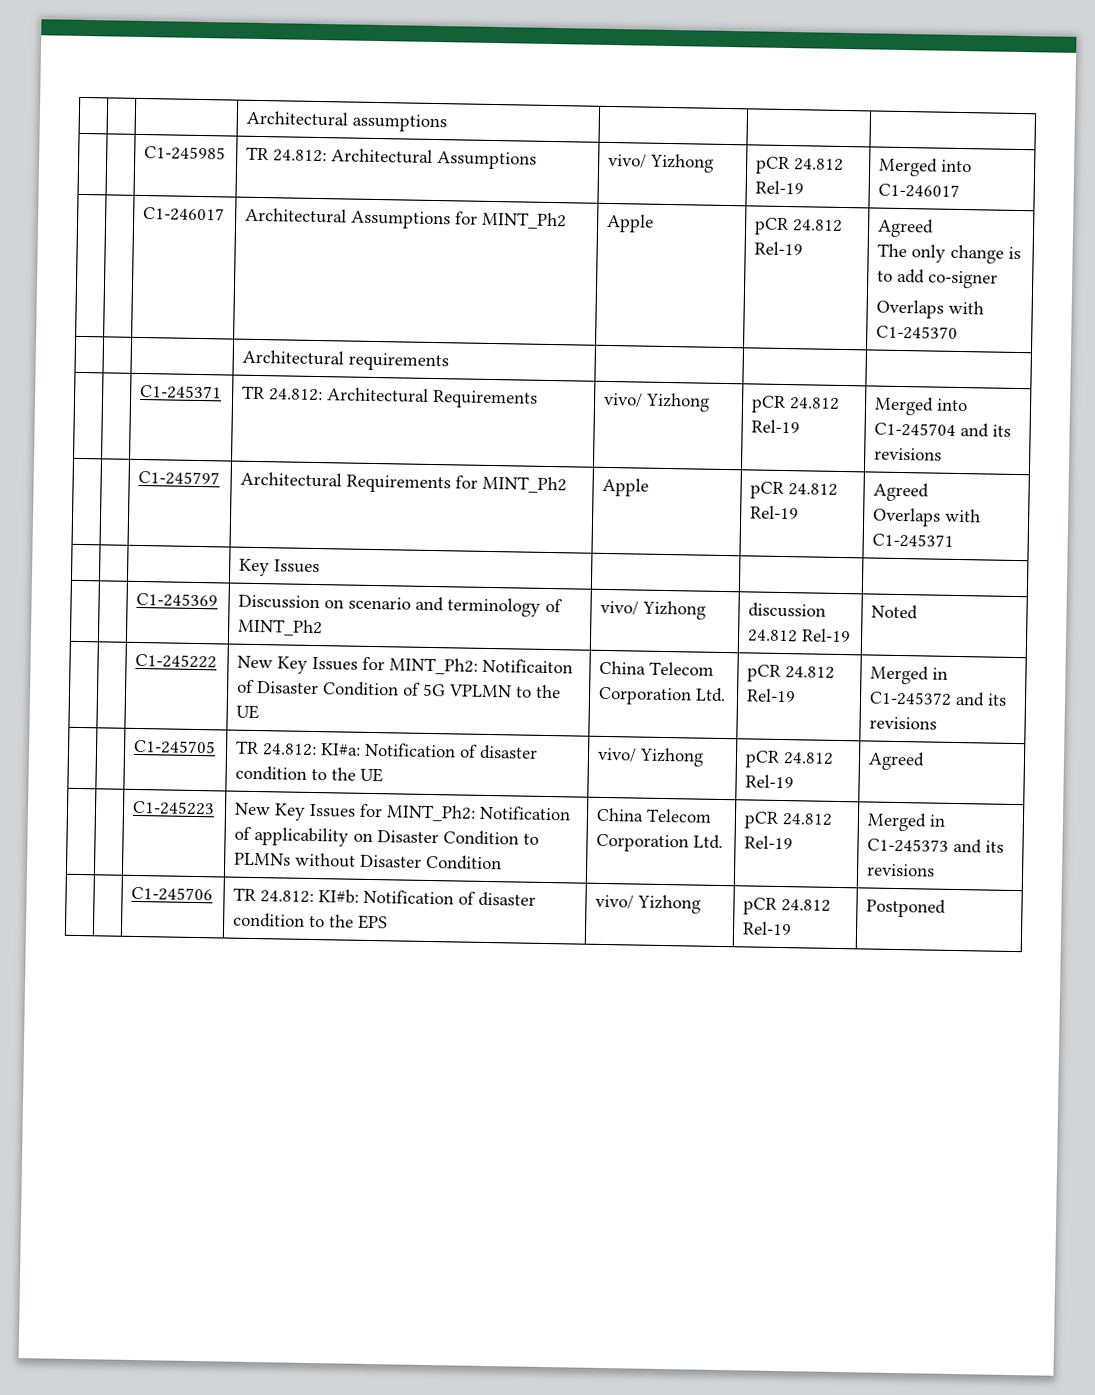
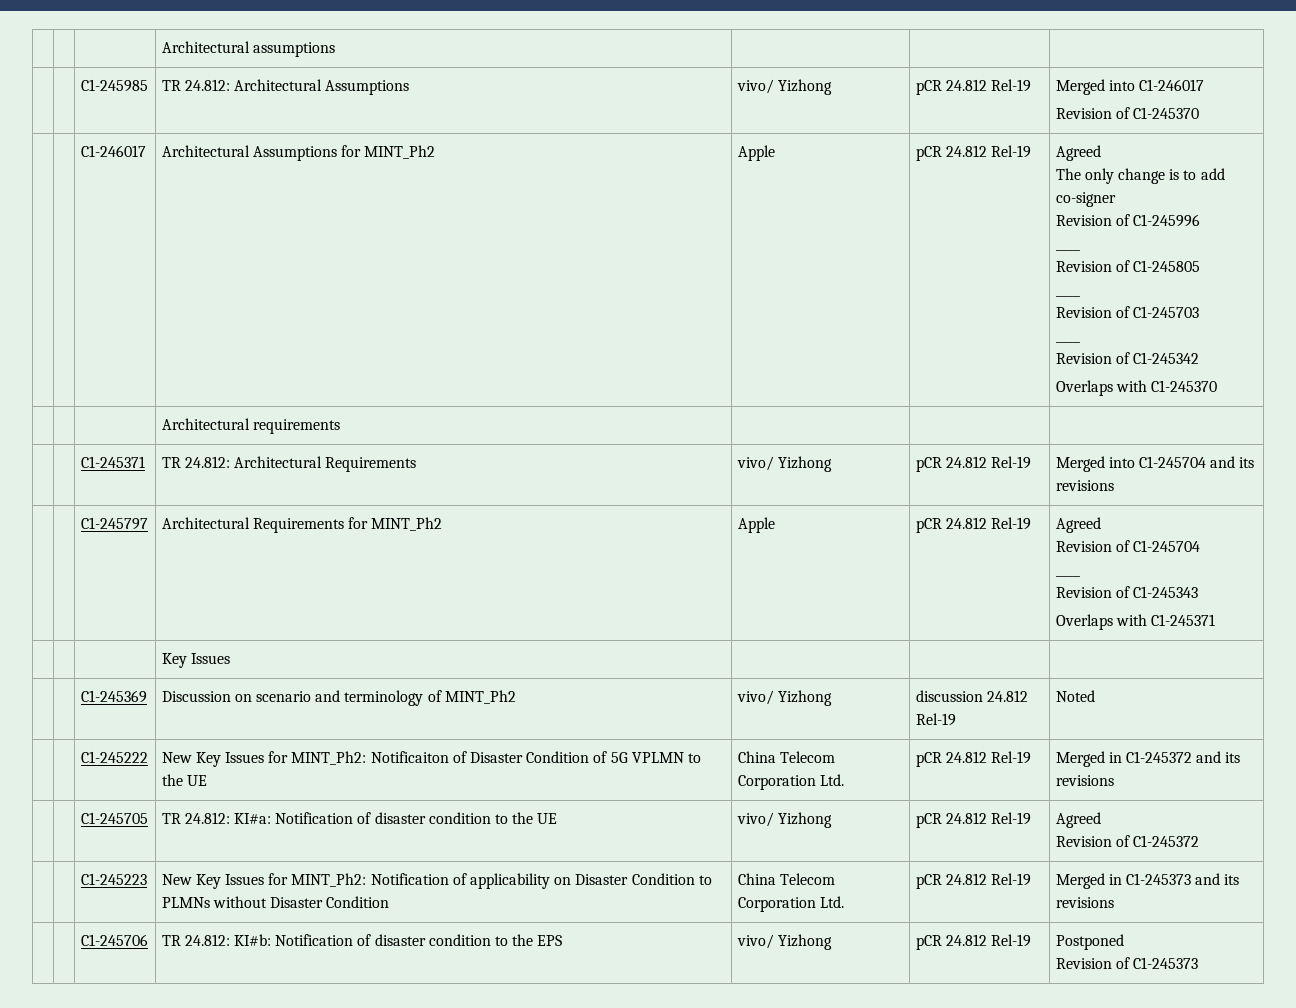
(960, 190) none -> [1055,107,1200,119] // Revision of C1-245370
(998, 279) none -> [1055,214,1201,227] [1055,249,1080,251] [1055,260,1201,272] [1055,295,1080,297] [1055,306,1200,318] [1055,341,1080,343] [1055,352,1200,364] // Revision of C1-245996 // ____ // Revision of C1-245805 // ____ // Revision of C1-245703 // ____ // Revision of C1-245342
(929, 492) none -> [1055,540,1201,552] [1055,575,1080,577] [1055,586,1199,598] // Revision of C1-245704 // ____ // Revision of C1-245343
(925, 761) none -> [1055,835,1200,847] // Revision of C1-245372
(946, 908) none -> [1055,957,1199,969] // Revision of C1-245373

